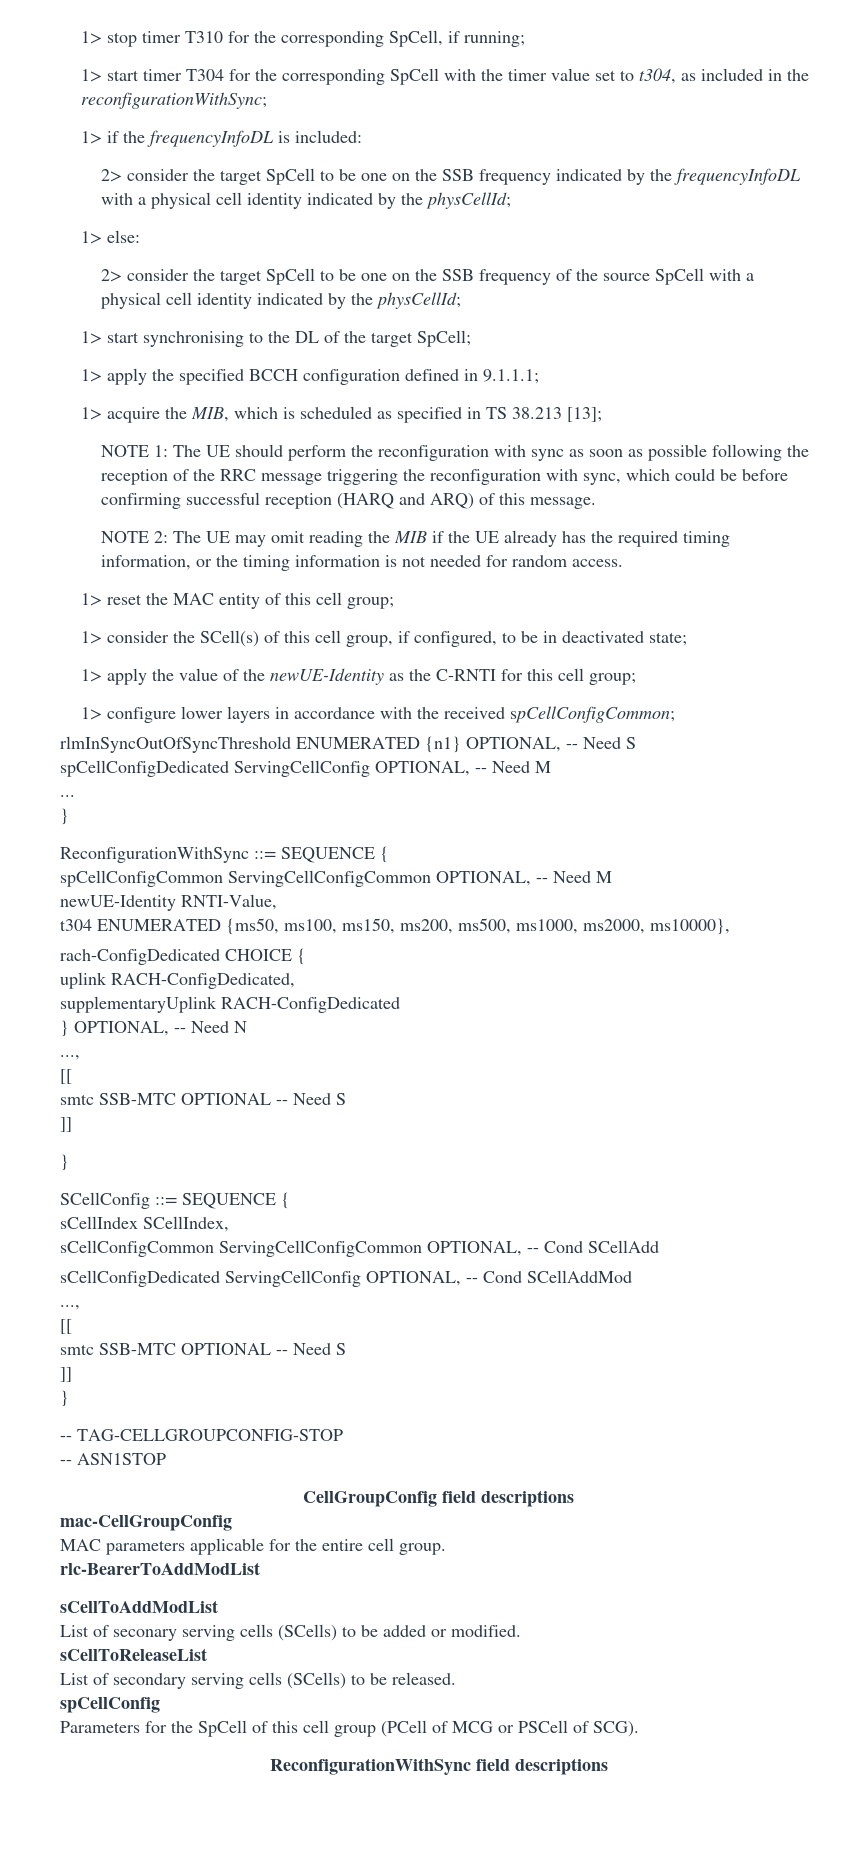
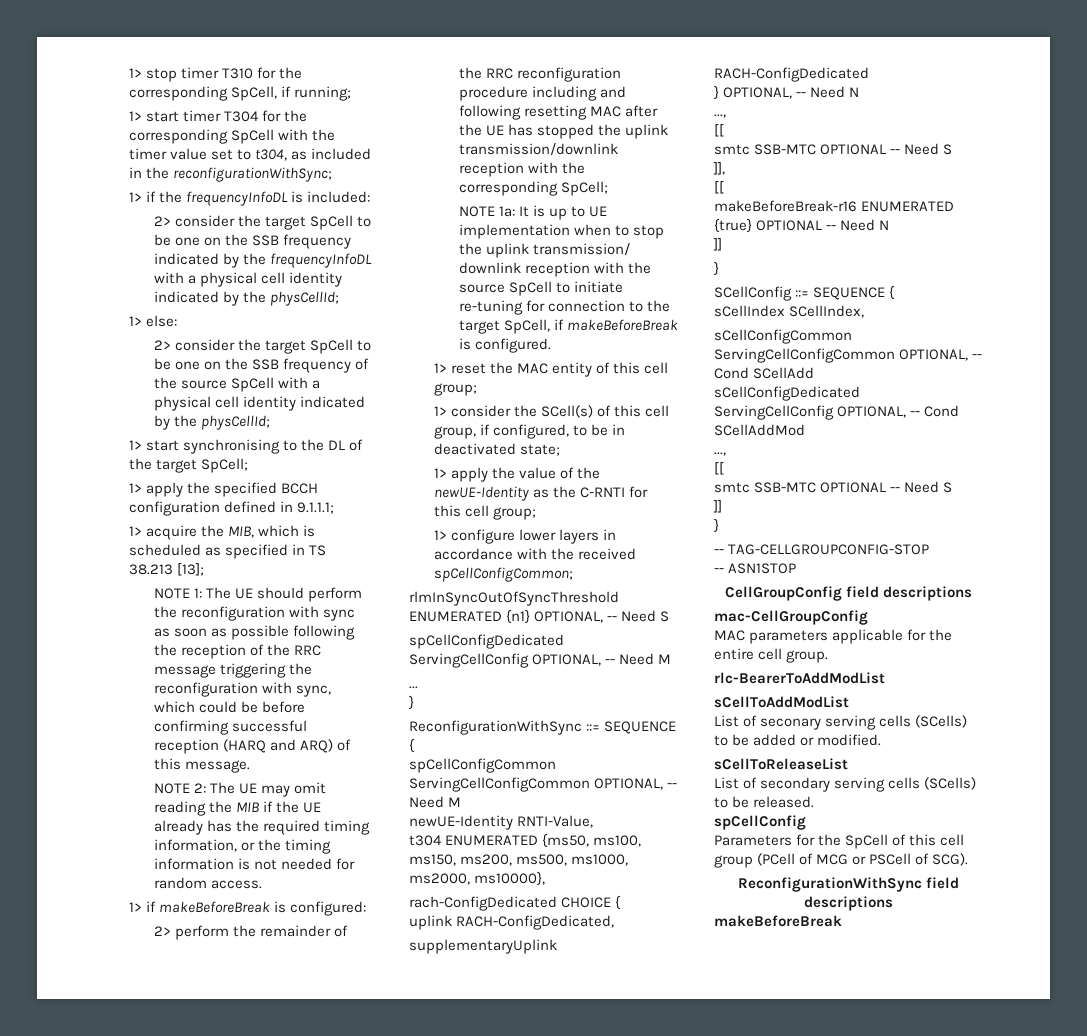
(624, 563) none -> [128,901,366,916] [153,925,348,940] [458,67,621,82] [458,86,626,101] [458,105,658,120] [458,124,668,139] [458,143,618,156] [458,162,585,177] [458,181,608,196] [458,205,607,220] [458,224,664,239] [458,243,630,258] [458,262,651,277] [458,281,623,296] [458,300,670,315] [458,319,678,334] [458,338,551,353] // 1> if makeBeforeBreak is configured: // 2> perform the remainder of the RRC reconfiguration procedure including and following resetting MAC after the UE has stopped the uplink transmission/downlink reception with the corresponding SpCell; // NOTE 1a: It is up to UE implementation when to stop the uplink transmission/ downlink reception with the source SpCell to initiate re-tuning for connection to the target SpCell, if makeBeforeBreak is configured.
(346, 1099) none -> [713,162,725,175] [714,181,724,194] [714,200,955,212] [714,218,890,233] // ]], // [[ // makeBeforeBreak-r16 ENUMERATED {true} OPTIONAL -- Need N
(608, 1766) none -> [714,915,842,927] // makeBeforeBreak

